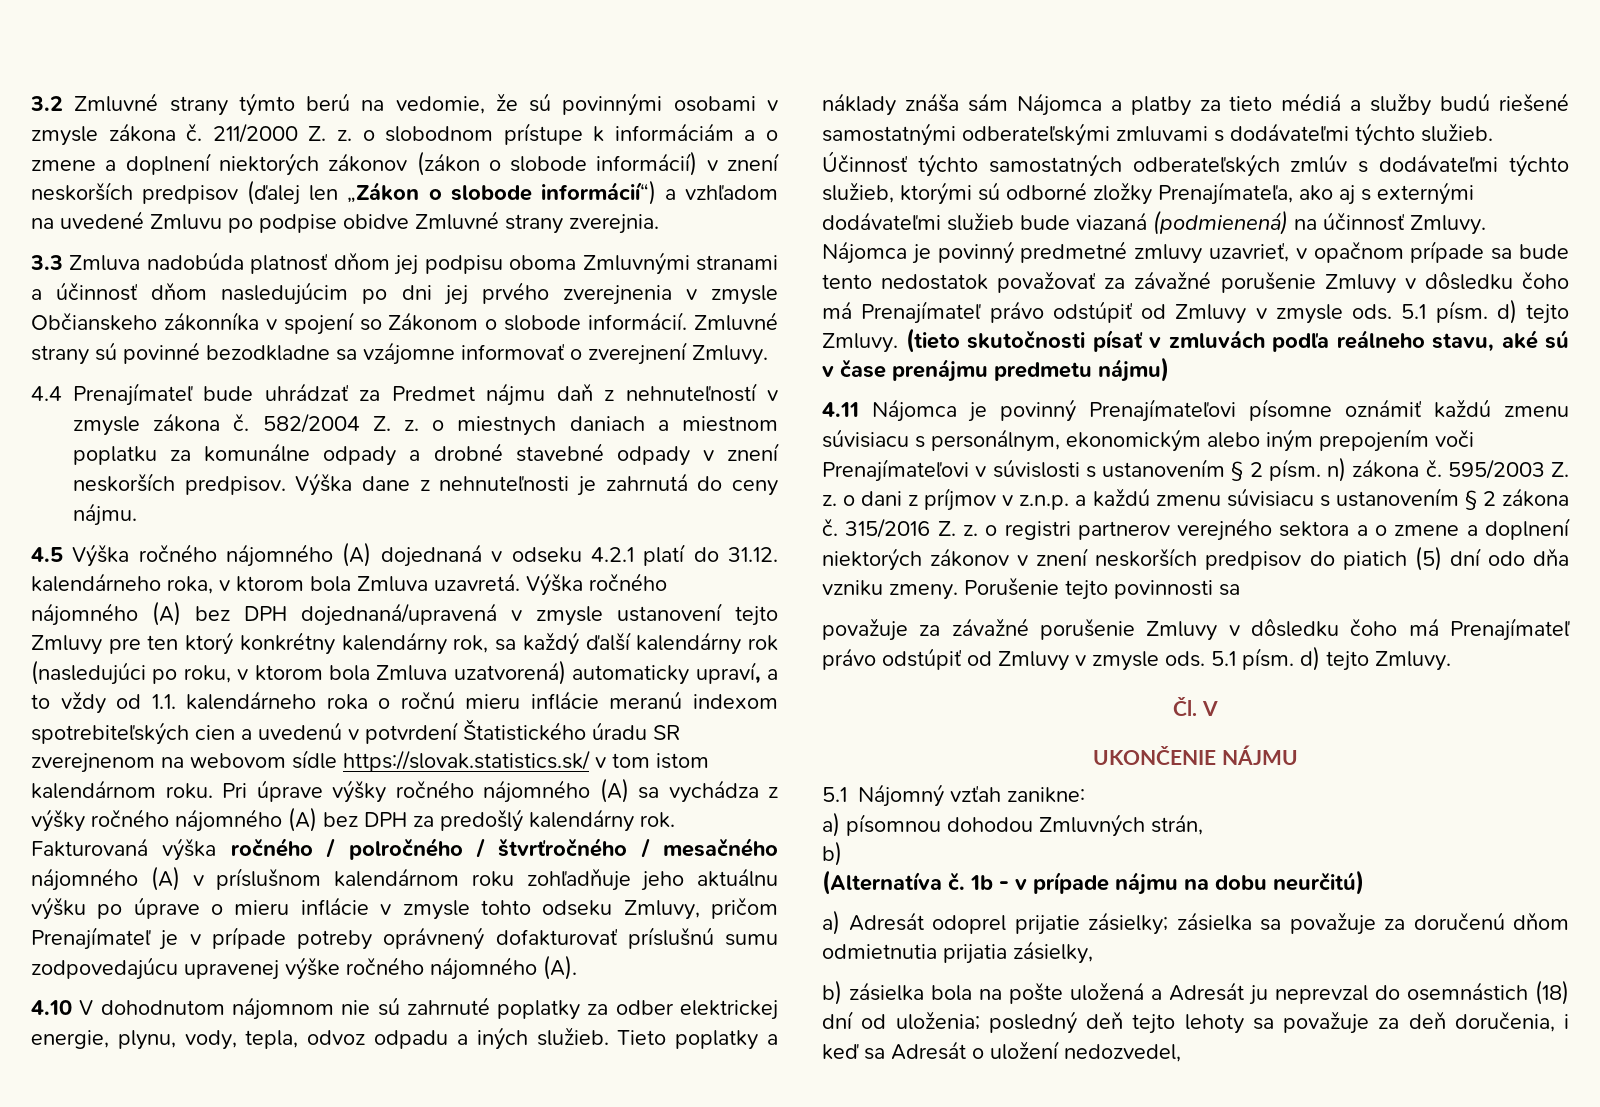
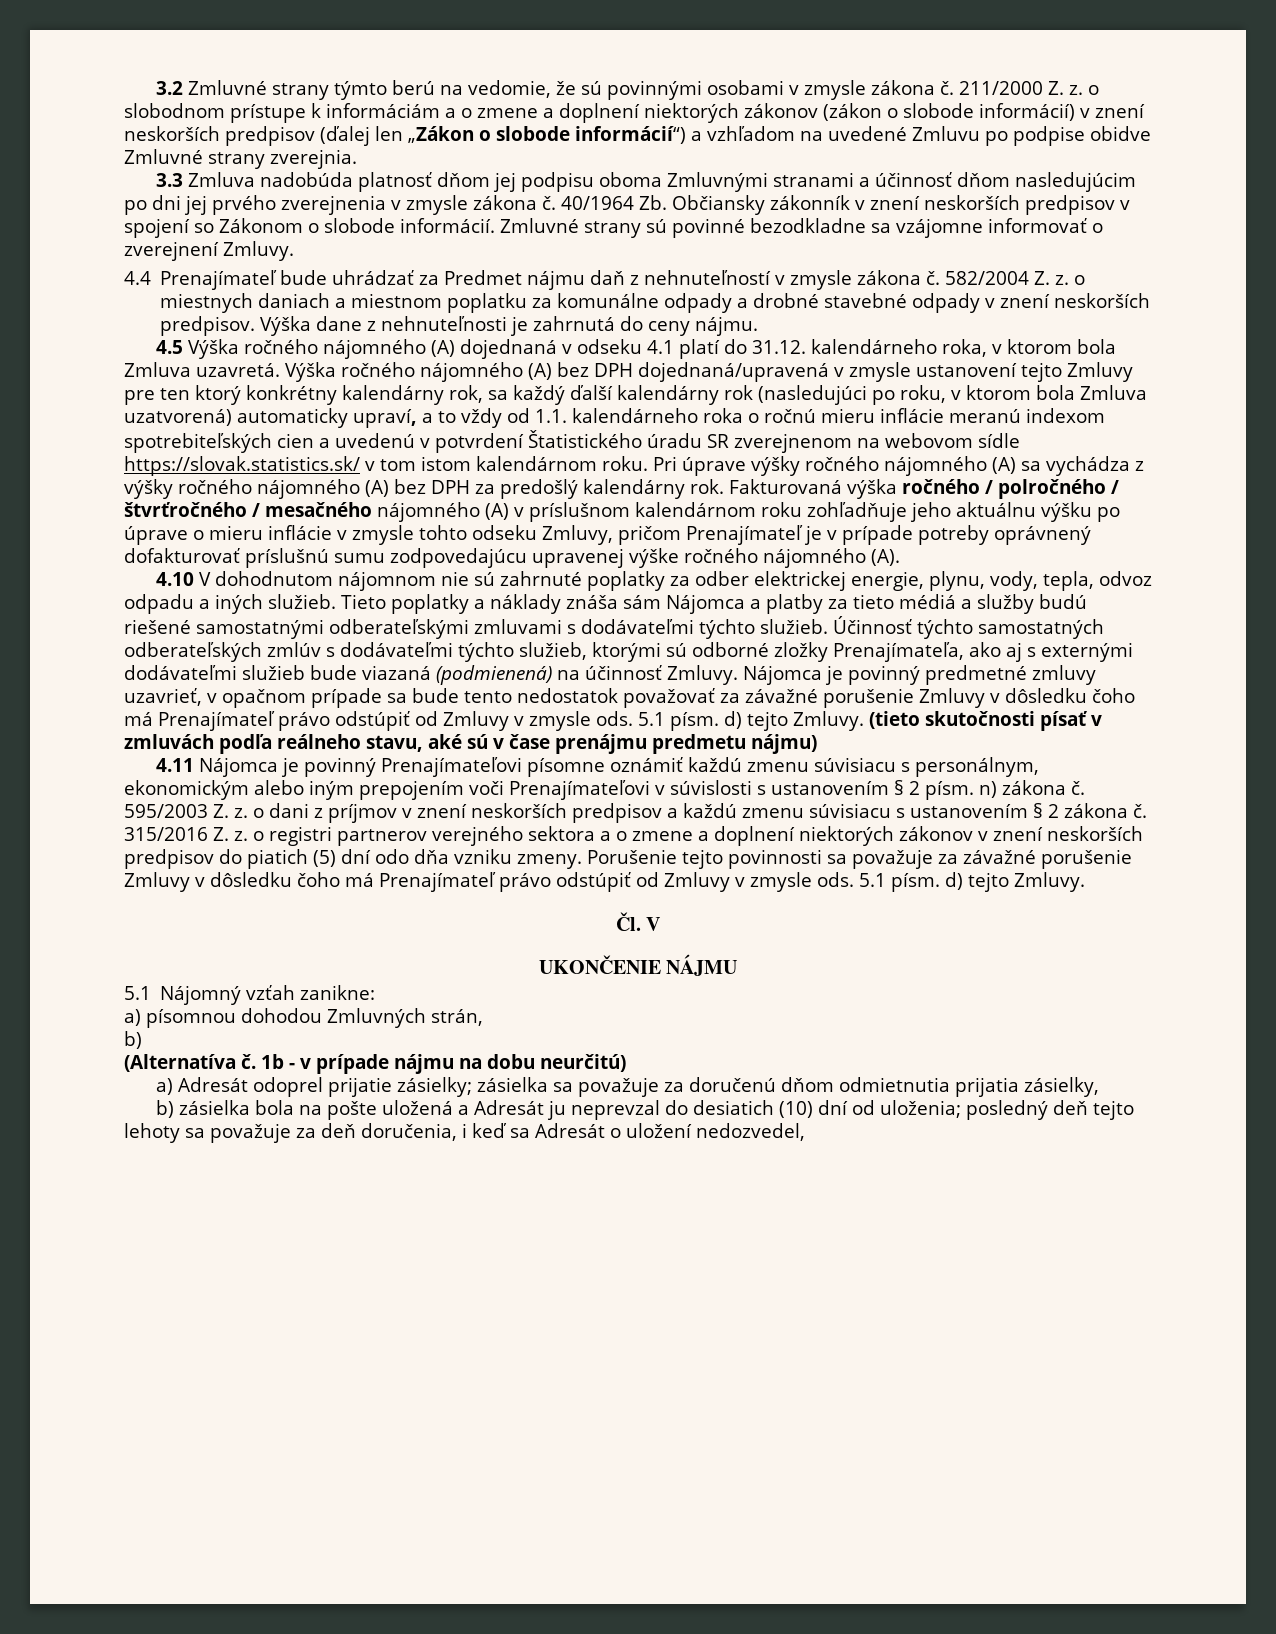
[31,312,259,331] Občianskeho zákonníka -> [473,195,1115,215] zákona č. 40/1964 Zb. Občiansky zákonník v znení neskorších predpisov
[590,547,634,562] 4.2.1 -> [646,340,674,354] 4.1
[1019,495,1070,510] z.n.p. -> [417,803,662,823] znení neskorších predpisov
(1240, 590) // -> (847, 859) none
[1407,980,1569,1005] osemnástich (18) -> [692,1100,813,1118] desiatich (10)

